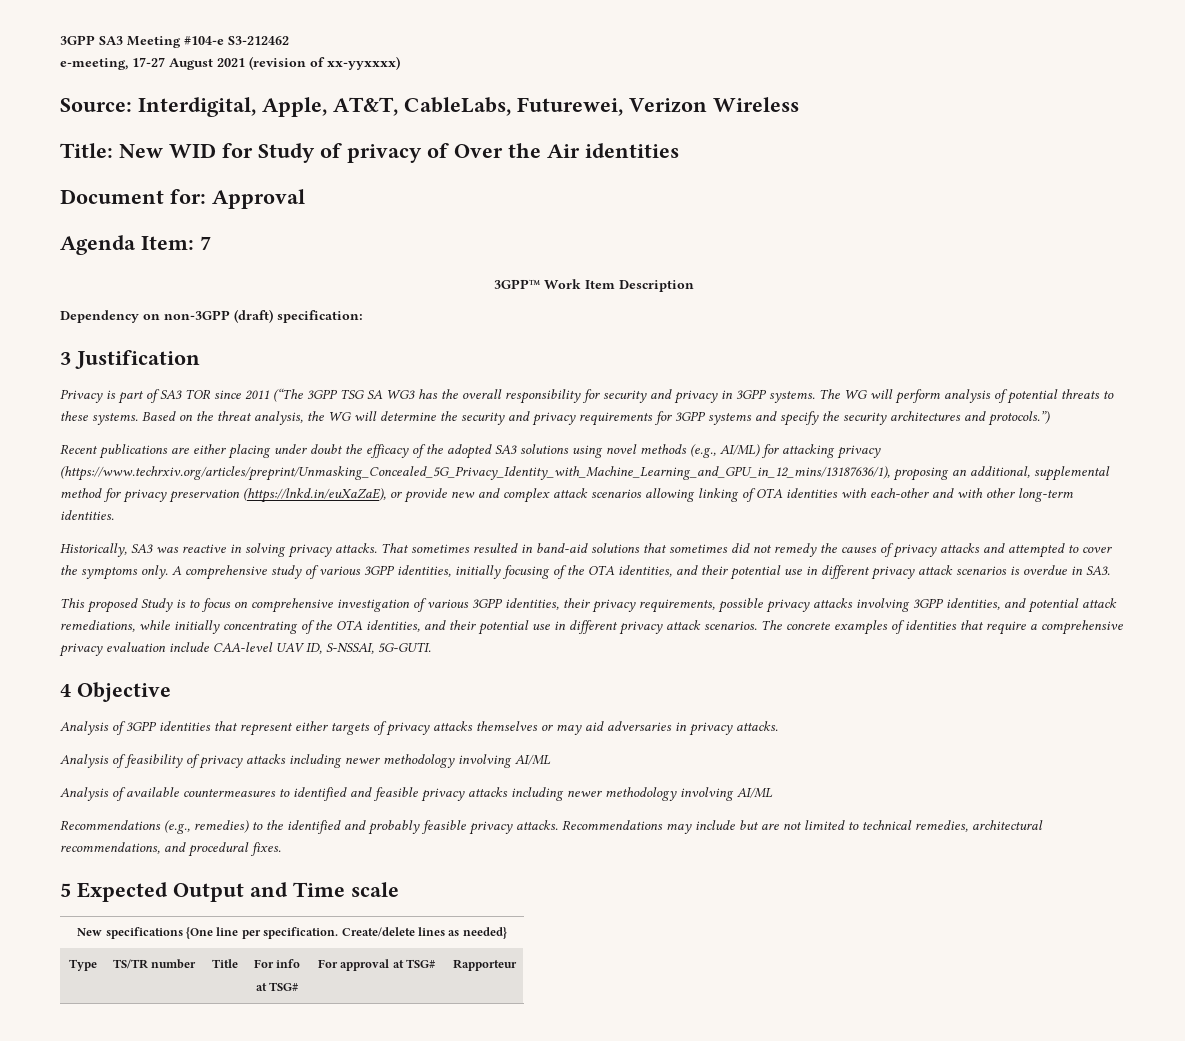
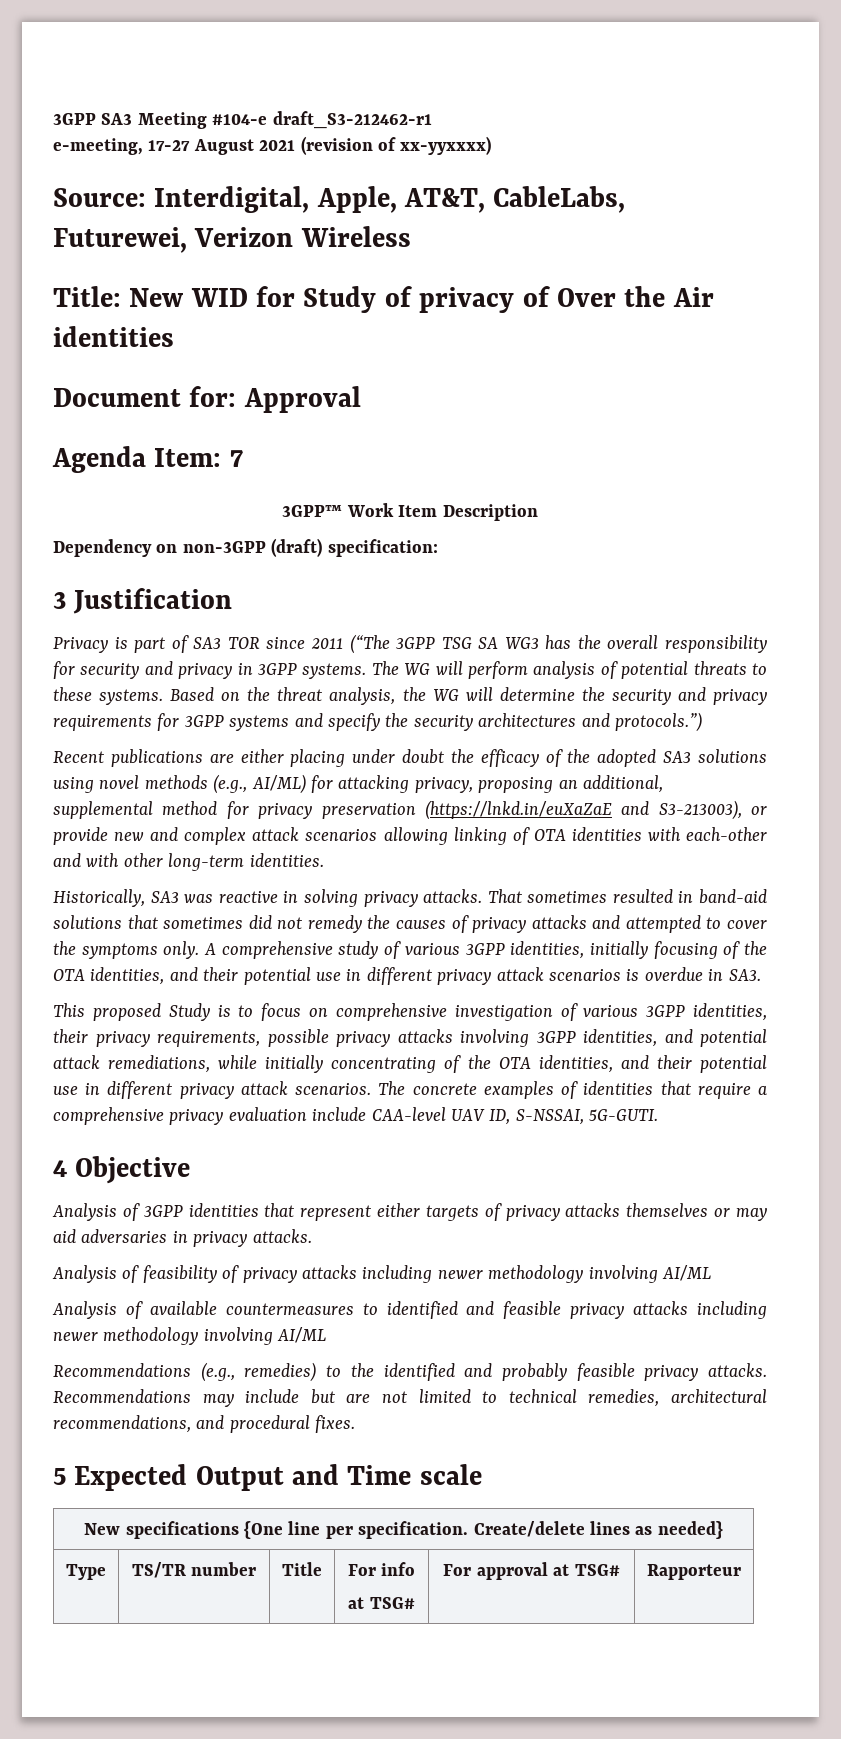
[228,36,289,45] S3-212462 -> [272,111,432,129] draft_S3-212462-r1
[837,445,881,459] [60,466,890,481] privacy (https://www.techrxiv.org/articles/preprint/Unmasking_Concealed_5G_Privacy_Identity_with_Machine_Learning_and_GPU_in_12_mins/13187636/1), -> [414,777,473,793] privacy,
[243,488,386,503] (https://lnkd.in/euXaZaE), -> [424,800,742,820] (https://lnkd.in/euXaZaE and S3-213003),

